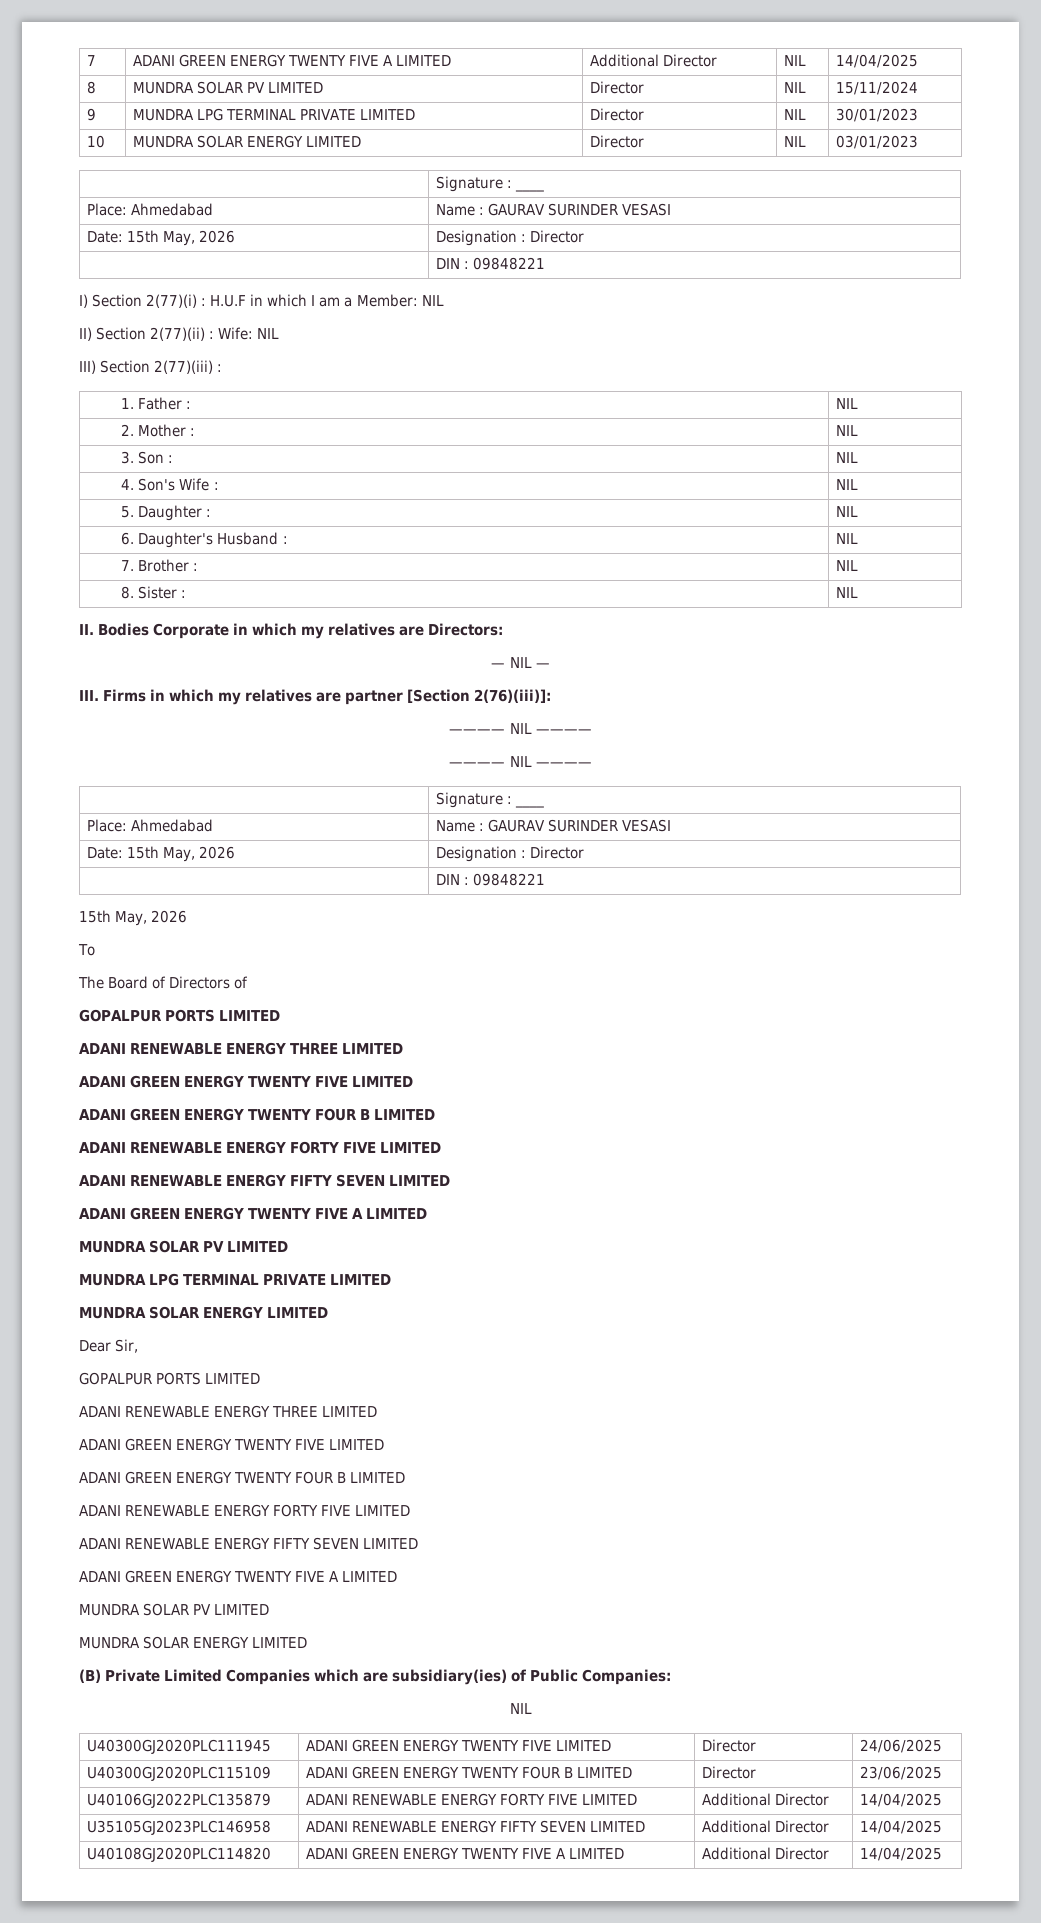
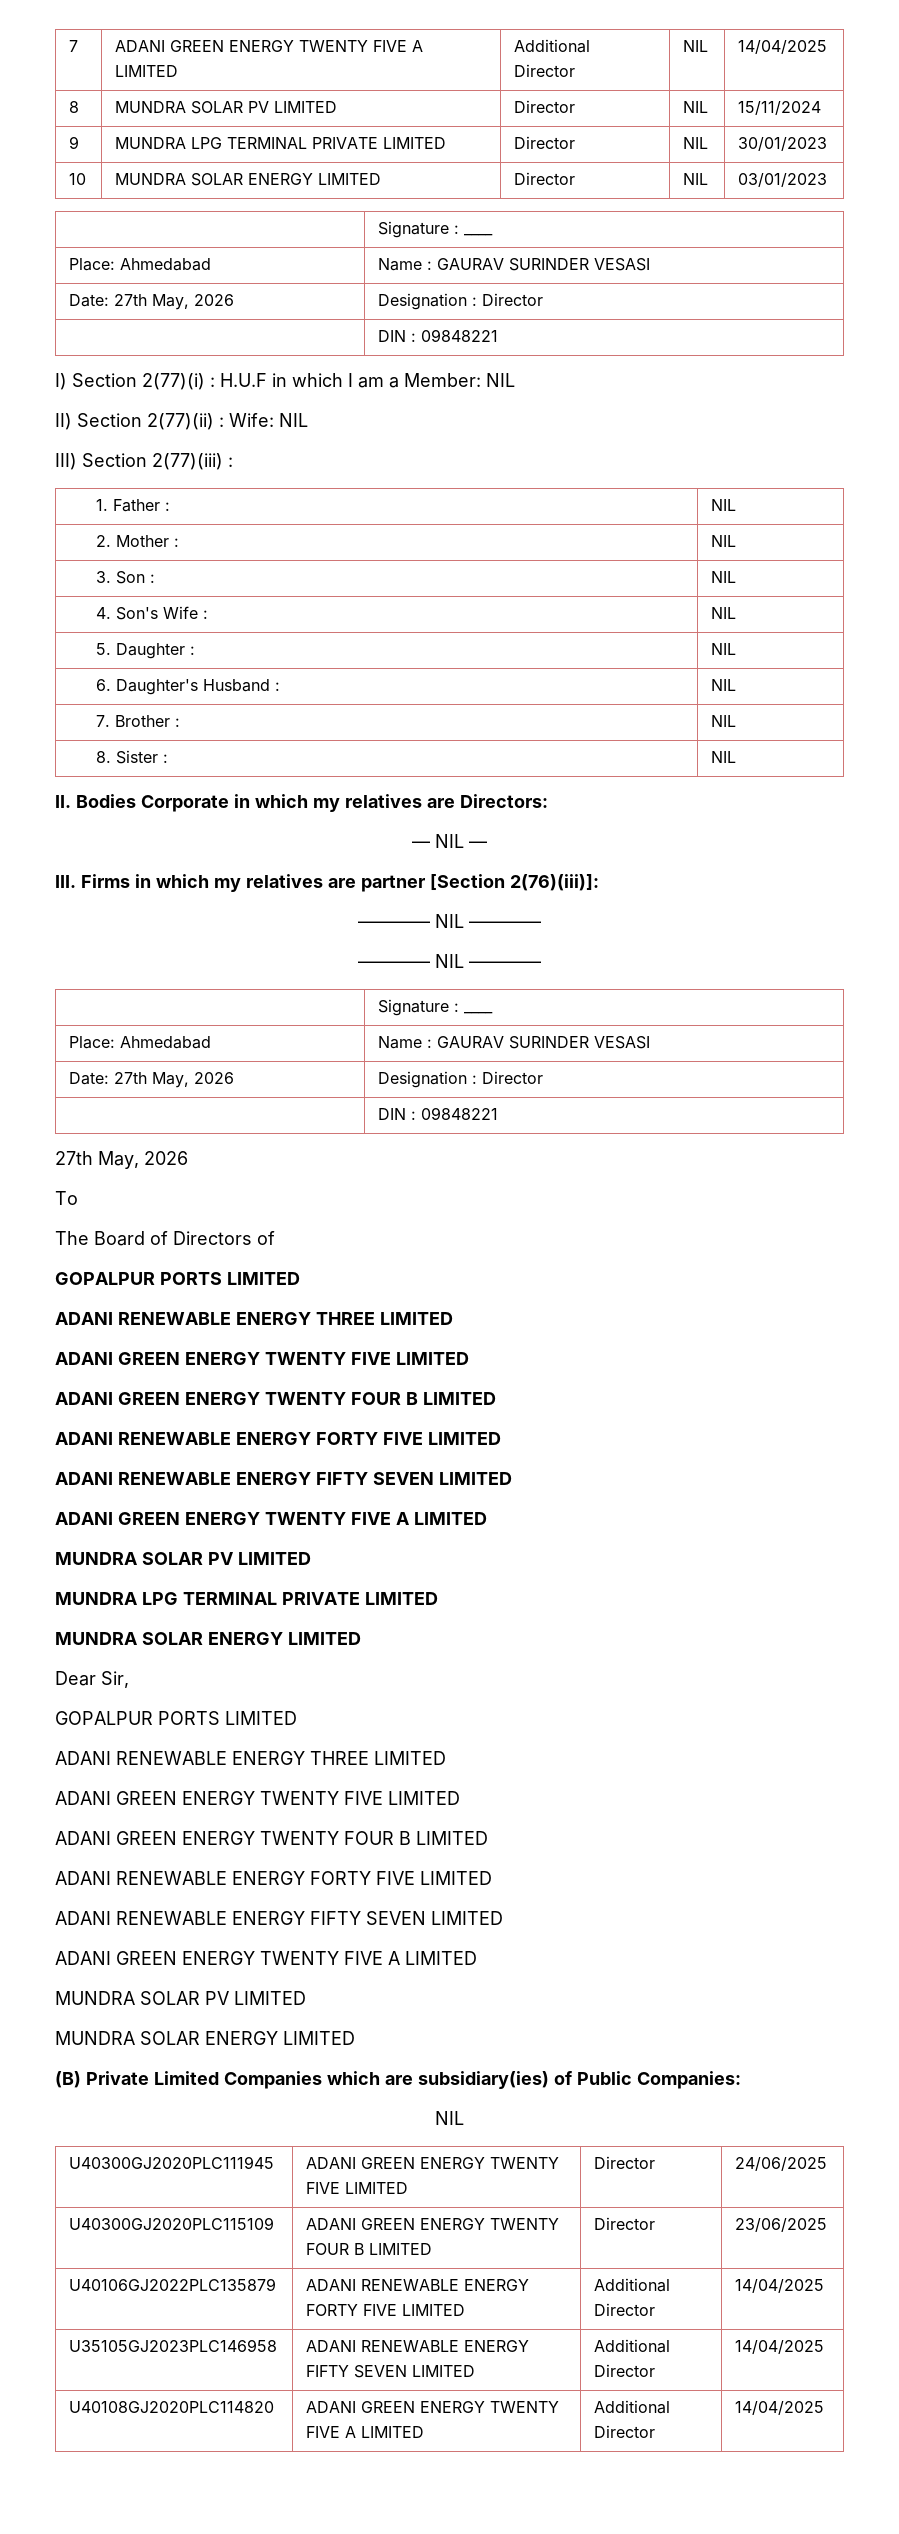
[127,230,160,243] 15th -> [114,294,148,306] 27th
[127,846,236,862] [436,846,585,862] [436,873,546,886] [79,910,111,923] 15th May, 2026 | Designation : Director // | DIN : 09848221 // 15th -> [114,1072,235,1088] [378,1071,544,1088] [378,1107,499,1120] [55,1151,93,1165] 27th May, 2026 | Designation : Director // | DIN : 09848221 // 27th

